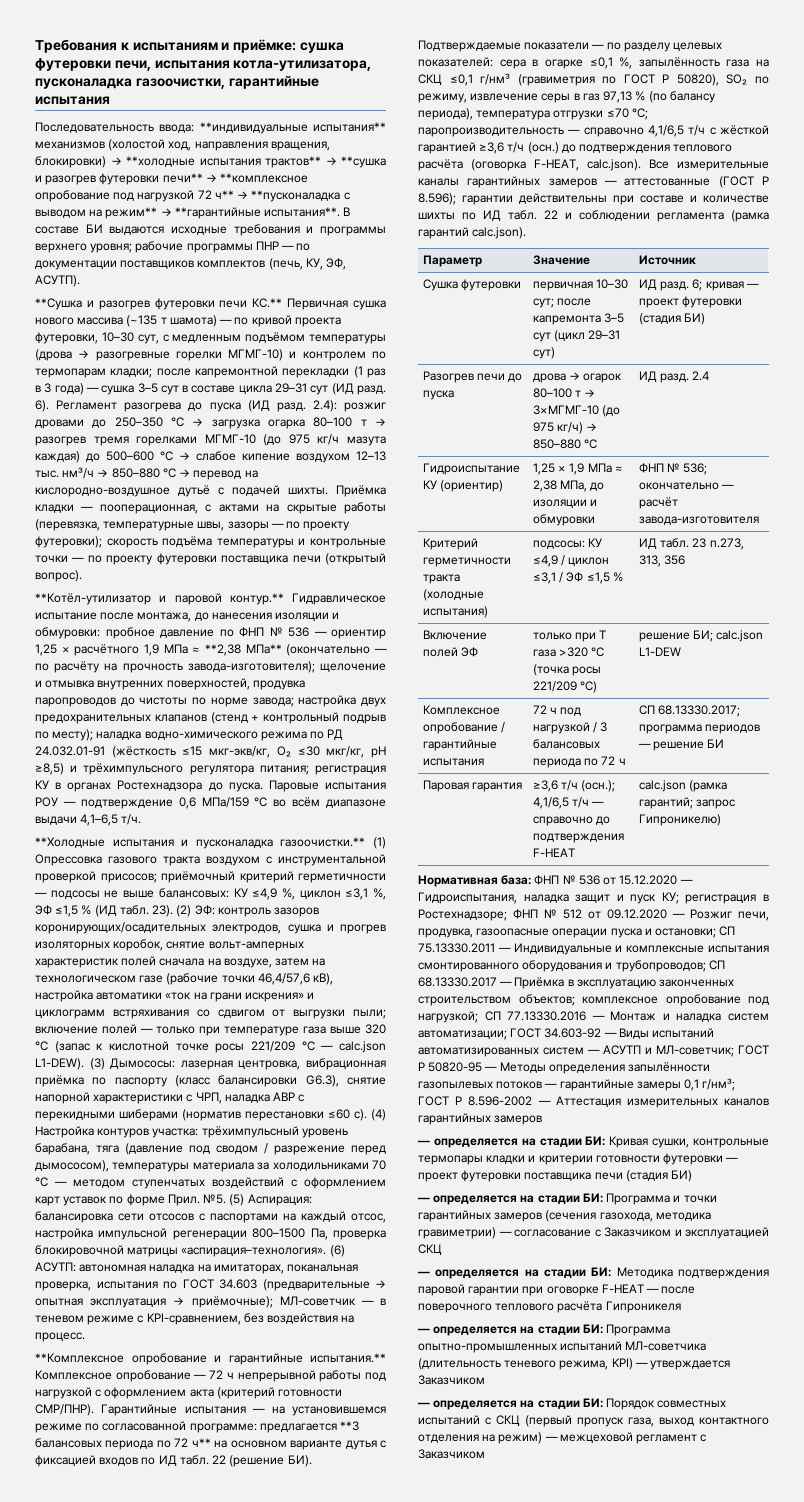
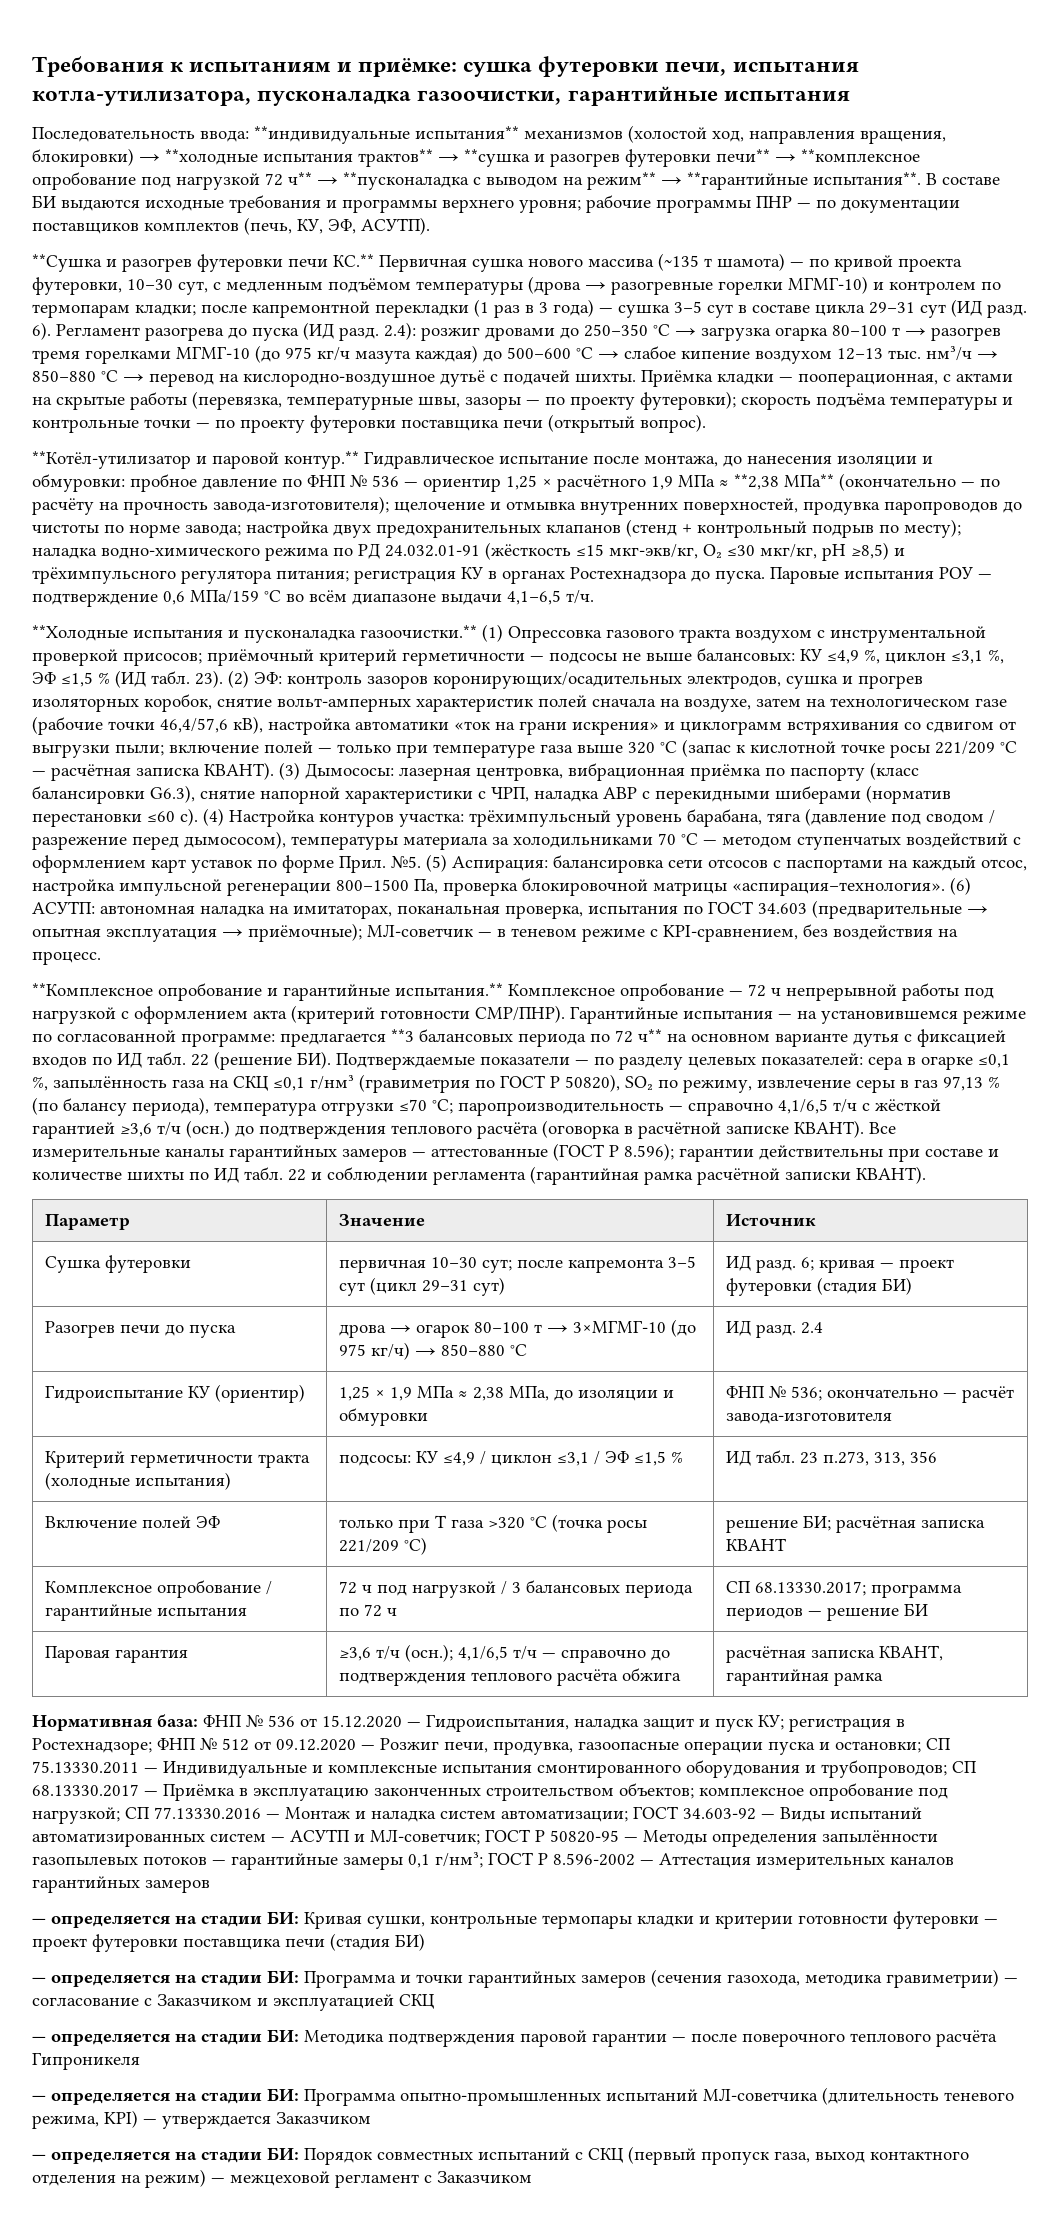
[339,1041,387,1053] [35,1058,84,1070] calc.json L1-DEW). -> [51,762,274,781] расчётная записка КВАНТ).
[534,159,641,171] F-HEAT, calc.json). -> [624,1120,864,1139] в расчётной записке КВАНТ).
[731,210,769,222] [418,227,527,239] (рамка гарантий calc.json). -> [530,1166,926,1185] (гарантийная рамка расчётной записки КВАНТ).
[716,630,764,642] [638,647,681,656] calc.json L1-DEW -> [836,1516,986,1533] [726,1538,787,1551] расчётная записка КВАНТ
[532,848,575,857] [638,780,728,792] [638,797,736,809] [638,814,721,826] F-HEAT | calc.json (рамка гарантий; запрос Гипроникелю) -> [471,1668,682,1686] [726,1645,944,1663] [726,1669,884,1686] теплового расчёта обжига | расчётная записка КВАНТ, гарантийная рамка
[522,1284,644,1296] при оговорке F-HEAT -> (667, 2040) none

